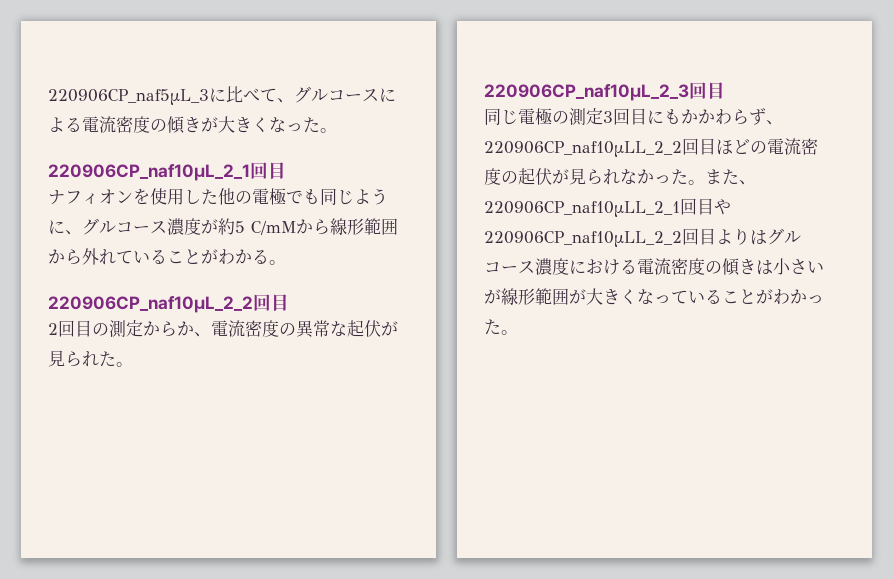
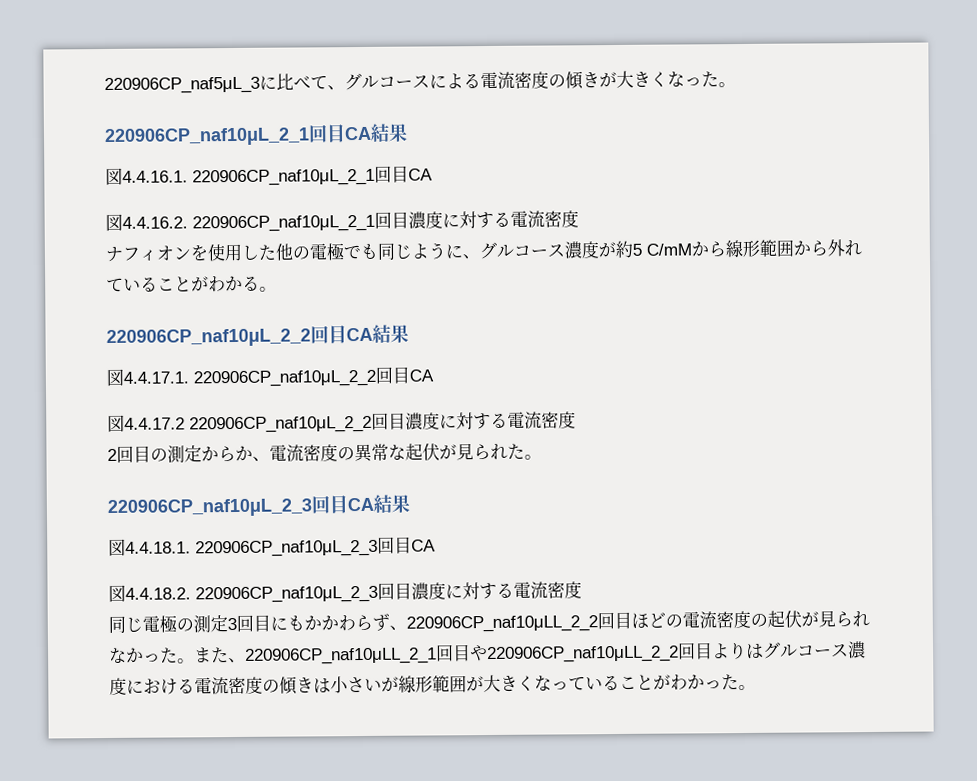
(286, 170) none -> [344,123,408,142] [105,165,433,187] [105,210,579,233] CA結果 // 図4.4.16.1. 220906CP_naf10μL_2_1回目CA // 図4.4.16.2. 220906CP_naf10μL_2_1回目濃度に対する電流密度
(289, 302) none -> [346,324,409,343] [106,366,434,388] [107,411,576,434] CA結果 // 図4.4.17.1. 220906CP_naf10μL_2_2回目CA // 図4.4.17.2 220906CP_naf10μL_2_2回目濃度に対する電流密度
(725, 90) none -> [347,494,410,513] [108,536,436,558] [108,581,582,604] CA結果 // 図4.4.18.1. 220906CP_naf10μL_2_3回目CA // 図4.4.18.2. 220906CP_naf10μL_2_3回目濃度に対する電流密度

